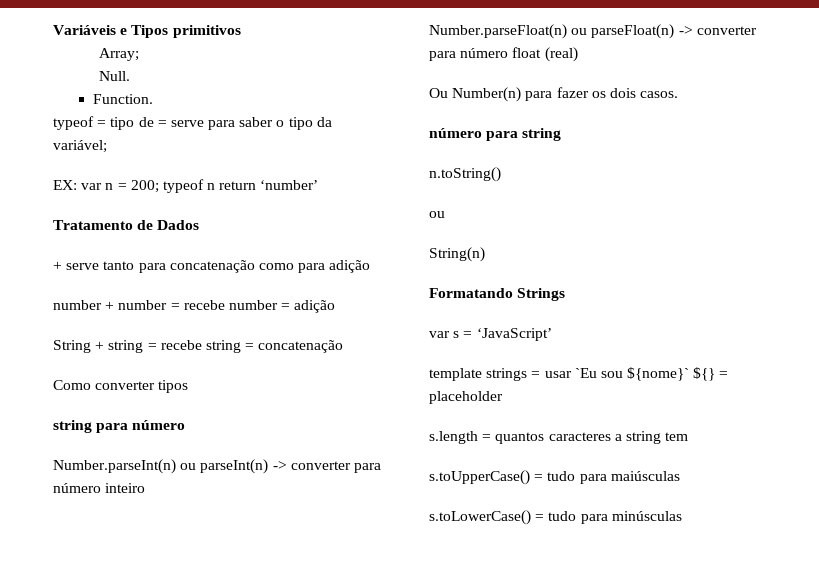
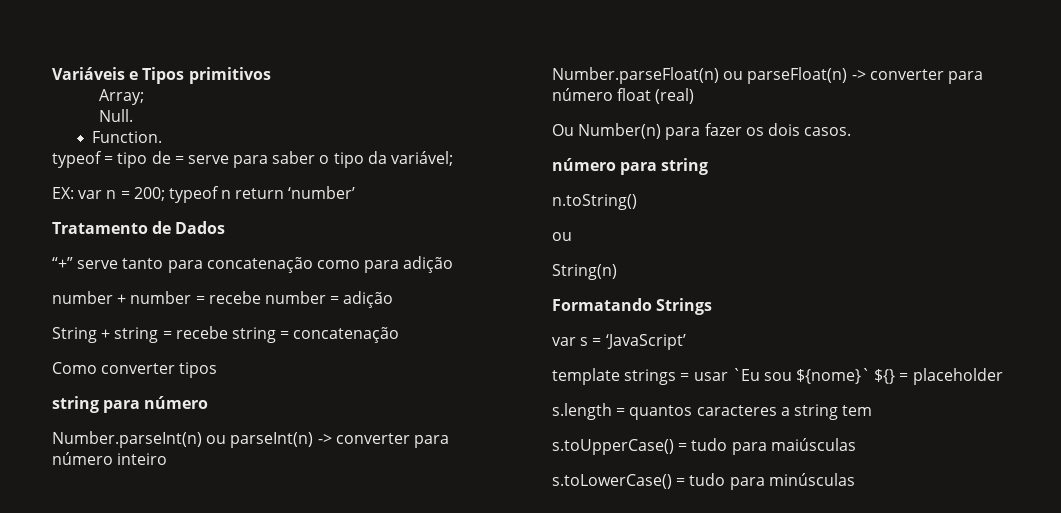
[53,261,62,270] + -> [52,257,73,269] “+”

